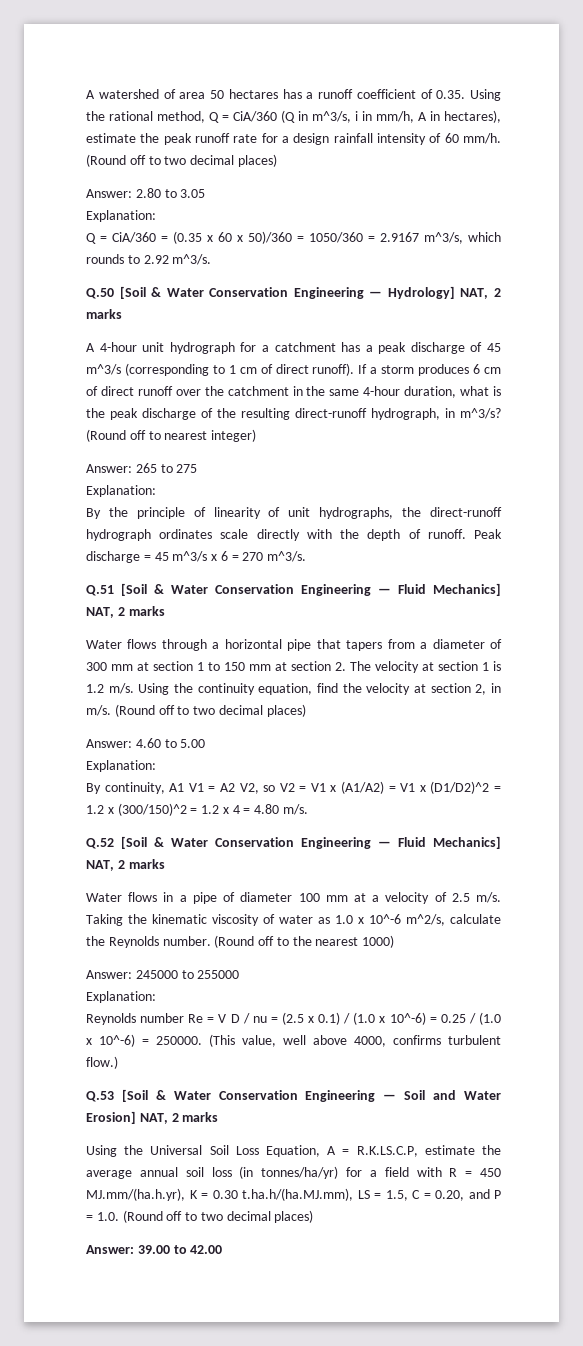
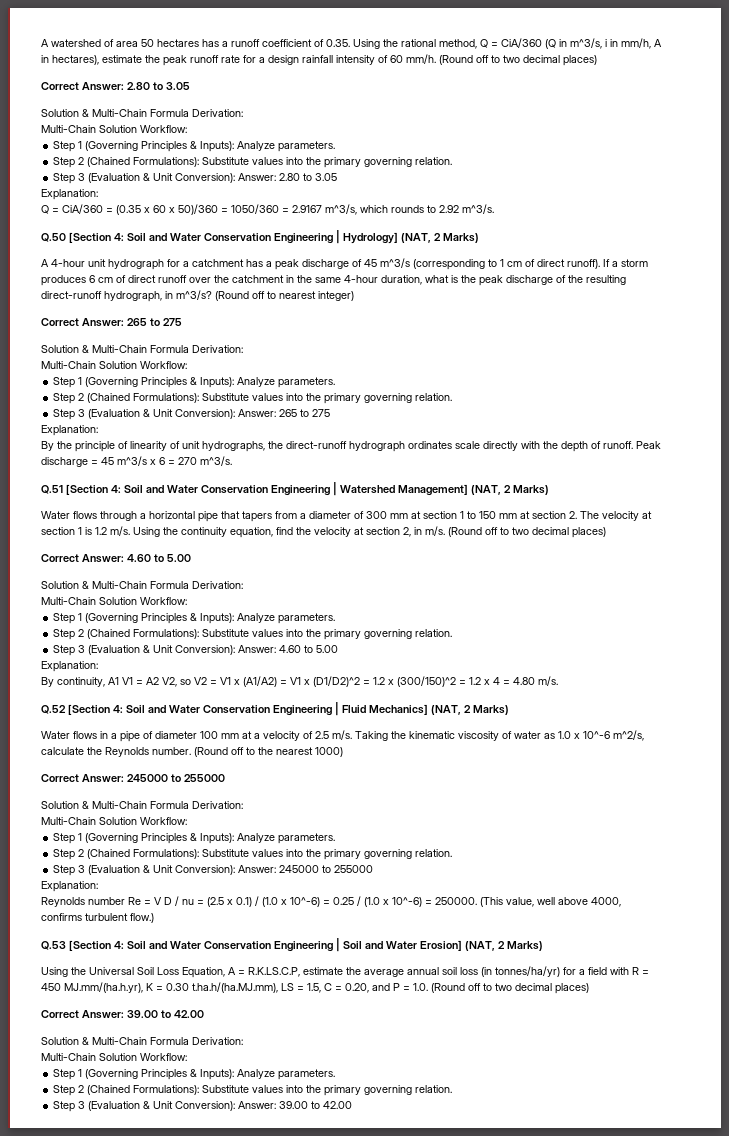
(277, 160) none -> [41,82,190,91] [41,109,243,117] [41,125,187,133] [53,141,336,152] [53,157,453,168] [53,173,236,184] Correct Answer: 2.80 to 3.05 // Solution & Multi-Chain Formula Derivation: // Multi-Chain Solution Workflow: // Step 1 (Governing Principles & Inputs): Analyze parameters. // Step 2 (Chained Formulations): Substitute values into the primary governing relation. // Step 3 (Evaluation & Unit Conversion):
[119,286,501,299] [86,309,122,319] [Soil & Water Conservation Engineering — Hydrology] NAT, 2 marks -> [69,230,479,244] [Section 4: Soil and Water Conservation Engineering | Hydrology] (NAT, 2 Marks)
(257, 435) none -> [41,318,182,327] [41,345,243,353] [41,361,187,369] [53,377,336,388] [53,393,453,404] [53,409,236,420] Correct Answer: 265 to 275 // Solution & Multi-Chain Formula Derivation: // Multi-Chain Solution Workflow: // Step 1 (Governing Principles & Inputs): Analyze parameters. // Step 2 (Chained Formulations): Substitute values into the primary governing relation. // Step 3 (Evaluation & Unit Conversion):
[121,583,501,596] [86,606,165,618] [Soil & Water Conservation Engineering — Fluid Mechanics] NAT, 2 marks -> [66,482,549,496] [Section 4: Soil and Water Conservation Engineering | Watershed Management] (NAT, 2 Marks)
(306, 710) none -> [41,554,191,563] [41,581,243,589] [41,597,187,605] [53,613,336,624] [53,629,453,640] [53,645,236,656] Correct Answer: 4.60 to 5.00 // Solution & Multi-Chain Formula Derivation: // Multi-Chain Solution Workflow: // Step 1 (Governing Principles & Inputs): Analyze parameters. // Step 2 (Chained Formulations): Substitute values into the primary governing relation. // Step 3 (Evaluation & Unit Conversion):
[121,836,501,849] [86,859,165,871] [Soil & Water Conservation Engineering — Fluid Mechanics] NAT, 2 marks -> [68,702,509,716] [Section 4: Soil and Water Conservation Engineering | Fluid Mechanics] (NAT, 2 Marks)
(395, 941) none -> [41,774,225,783] [41,801,243,809] [41,817,187,825] [53,833,336,844] [53,849,453,860] [53,865,236,876] Correct Answer: 245000 to 255000 // Solution & Multi-Chain Formula Derivation: // Multi-Chain Solution Workflow: // Step 1 (Governing Principles & Inputs): Analyze parameters. // Step 2 (Chained Formulations): Substitute values into the primary governing relation. // Step 3 (Evaluation & Unit Conversion):
[121,1089,397,1102] [Soil & Water Conservation Engineering — -> [69,938,340,952] [Section 4: Soil and Water Conservation Engineering |
[139,1112,219,1124] NAT, 2 marks -> [465,941,543,951] (NAT, 2 Marks)
[86,1245,223,1254] Answer: 39.00 to 42.00 -> [41,1010,204,1019] [41,1037,243,1045] [41,1053,187,1061] [53,1069,336,1080] [53,1085,453,1096] [53,1101,353,1112] Correct Answer: 39.00 to 42.00 // Solution & Multi-Chain Formula Derivation: // Multi-Chain Solution Workflow: // Step 1 (Governing Principles & Inputs): Analyze parameters. // Step 2 (Chained Formulations): Substitute values into the primary governing relation. // Step 3 (Evaluation & Unit Conversion): Answer: 39.00 to 42.00

